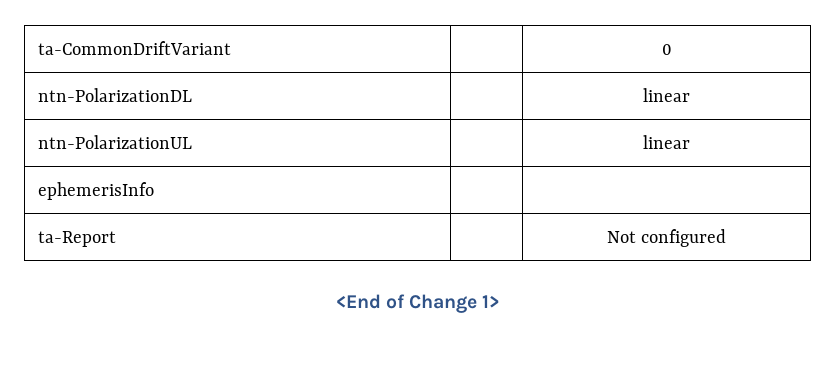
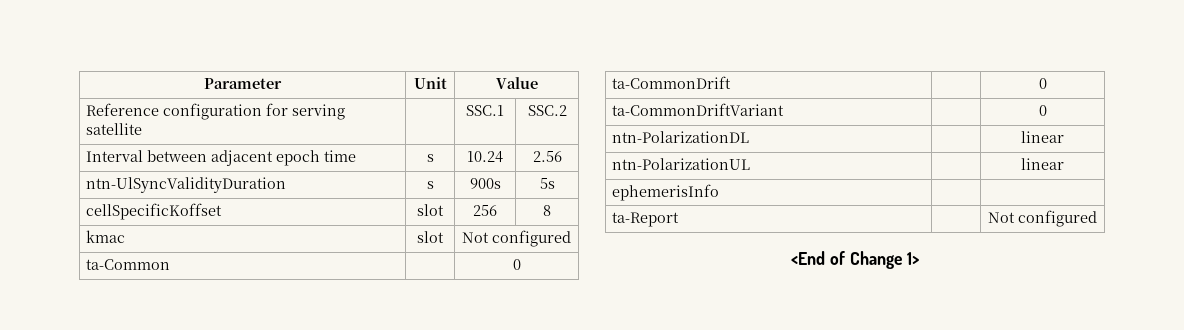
(37, 48) none -> [204,78,282,89] [413,77,447,89] [495,77,538,89] [86,103,346,120] [86,123,143,135] [466,105,504,116] [527,105,567,116] [86,150,357,166] [426,154,434,162] [467,151,503,163] [532,151,562,162] [86,177,287,193] [426,181,434,189] [469,178,501,189] [539,178,555,189] [86,203,223,220] [417,204,444,216] [473,205,497,216] [543,205,551,216] [86,230,126,243] [417,231,444,243] [462,230,571,247] [86,259,171,270] [512,259,521,270] [612,76,732,89] [1038,78,1047,89] Parameter | Unit | Value // Reference configuration for serving satellite | | SSC.1 | SSC.2 // Interval between adjacent epoch time | s | 10.24 | 2.56 // ntn-UlSyncValidityDuration | s | 900s | 5s // cellSpecificKoffset | slot | 256 | 8 // kmac | slot | Not configured // ta-Common | | 0 // ta-CommonDrift | | 0 //

